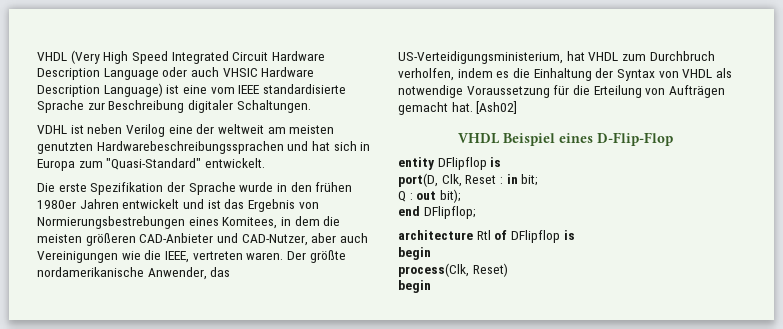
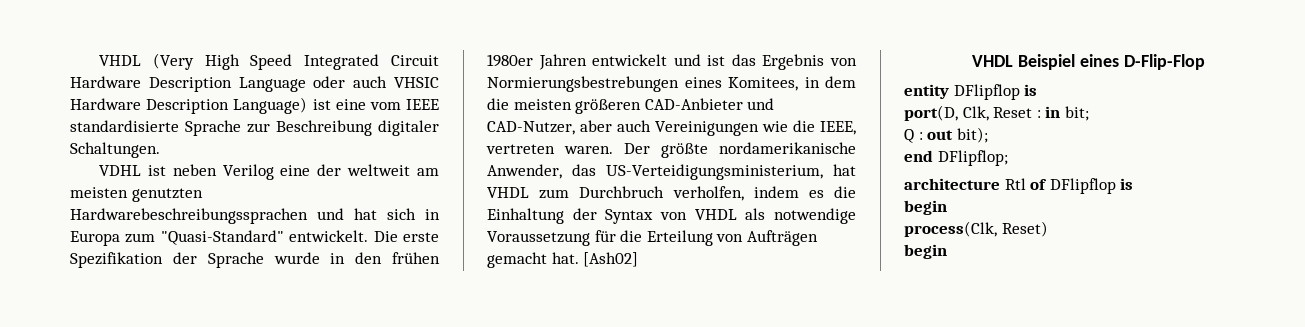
(265, 163) // -> (369, 236) none

